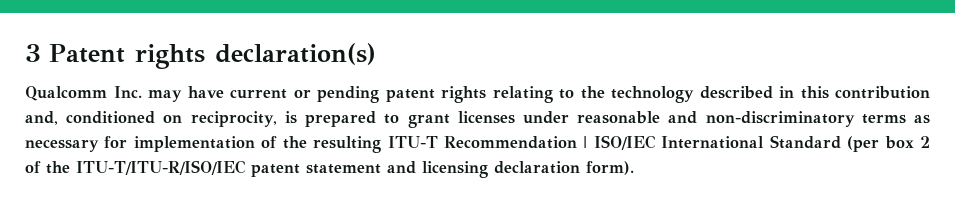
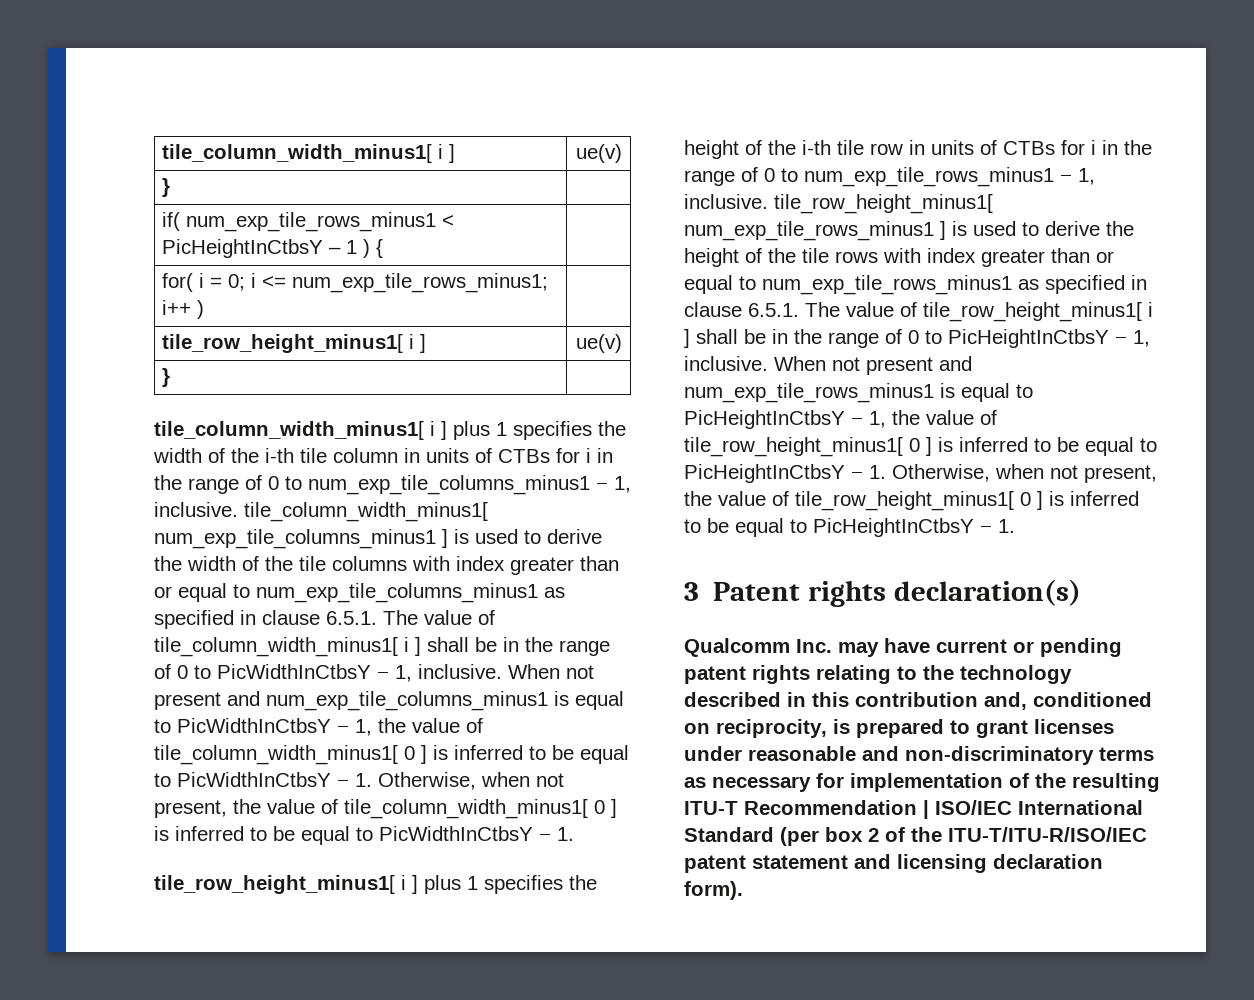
(25, 53) none -> [162,144,456,163] [575,144,622,163] [162,178,171,197] [162,212,455,232] [162,239,384,258] [162,273,549,293] [162,300,205,319] [162,334,427,353] [575,334,622,353] [162,368,171,387] [154,421,626,440] [153,448,613,463] [154,475,631,495] [154,502,488,522] [154,529,602,549] [154,556,619,575] [154,583,565,603] [154,610,495,629] [154,637,610,657] [154,664,594,682] [154,691,624,711] [154,718,483,736] [154,745,629,765] [154,772,564,790] [154,799,617,819] [154,826,574,845] [154,875,597,894] [684,140,1152,159] [684,167,1095,187] [684,194,993,214] [684,221,1134,241] [684,248,1114,267] [684,275,1147,295] [684,302,1153,322] [684,329,1150,348] [684,356,972,375] [684,383,1033,403] [684,410,997,429] [684,437,1157,457] [684,464,1157,483] [684,491,1139,511] [684,518,1015,537] tile_column_width_minus1[ i ] | ue(v) // } | // if( num_exp_tile_rows_minus1 < PicHeightInCtbsY – 1 ) { | // for( i = 0; i <= num_exp_tile_rows_minus1; i++ ) | // tile_row_height_minus1[ i ] | ue(v) // } | // tile_column_width_minus1[ i ] plus 1 specifies the width of the i-th tile column in units of CTBs for i in the range of 0 to num_exp_tile_columns_minus1 − 1, inclusive. tile_column_width_minus1[ num_exp_tile_columns_minus1 ] is used to derive the width of the tile columns with index greater than or equal to num_exp_tile_columns_minus1 as specified in clause 6.5.1. The value of tile_column_width_minus1[ i ] shall be in the range of 0 to PicWidthInCtbsY − 1, inclusive. When not present and num_exp_tile_columns_minus1 is equal to PicWidthInCtbsY − 1, the value of tile_column_width_minus1[ 0 ] is inferred to be equal to PicWidthInCtbsY − 1. Otherwise, when not present, the value of tile_column_width_minus1[ 0 ] is inferred to be equal to PicWidthInCtbsY − 1. // tile_row_height_minus1[ i ] plus 1 specifies the height of the i-th tile row in units of CTBs for i in the range of 0 to num_exp_tile_rows_minus1 − 1, inclusive. tile_row_height_minus1[ num_exp_tile_rows_minus1 ] is used to derive the height of the tile rows with index greater than or equal to num_exp_tile_rows_minus1 as specified in clause 6.5.1. The value of tile_row_height_minus1[ i ] shall be in the range of 0 to PicHeightInCtbsY − 1, inclusive. When not present and num_exp_tile_rows_minus1 is equal to PicHeightInCtbsY − 1, the value of tile_row_height_minus1[ 0 ] is inferred to be equal to PicHeightInCtbsY − 1. Otherwise, when not present, the value of tile_row_height_minus1[ 0 ] is inferred to be equal to PicHeightInCtbsY − 1. //

